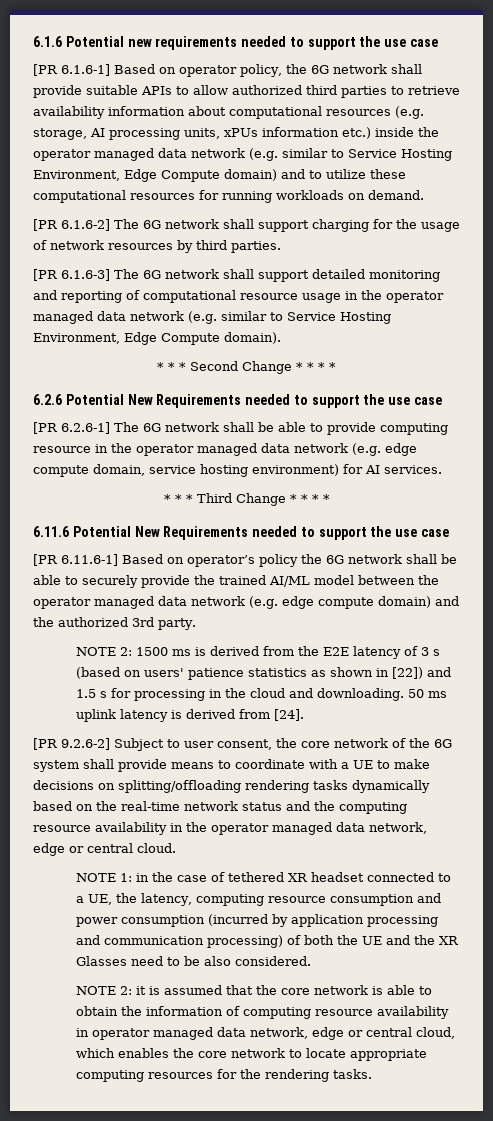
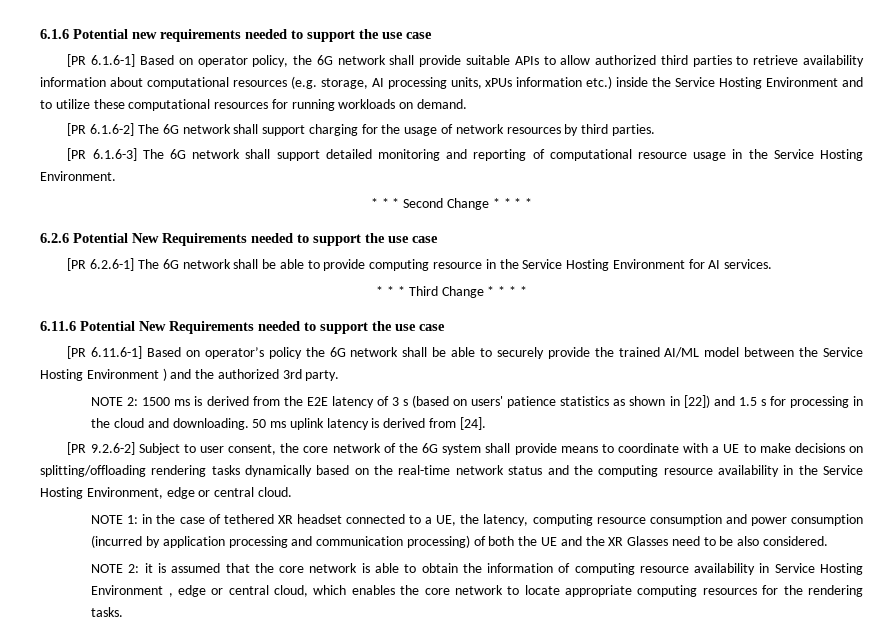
[33,148,452,161] [33,169,277,182] operator managed data network (e.g. similar to Service Hosting Environment, Edge Compute domain) -> [675,77,839,89] Service Hosting Environment
[386,291,444,303] [33,311,391,324] [33,332,281,345] operator managed data network (e.g. similar to Service Hosting Environment, Edge Compute domain). -> [773,149,864,161] [40,171,116,181] Service Hosting Environment.
[136,443,417,456] [33,464,339,477] operator managed data network (e.g. edge compute domain, service hosting environment) -> [522,259,685,271] Service Hosting Environment
[33,596,431,609] operator managed data network (e.g. edge compute domain) -> [822,347,863,357] [40,368,167,381] Service Hosting Environment )
[211,822,427,835] operator managed data network, -> [823,465,864,475] [40,487,163,499] Service Hosting Environment,
[91,1027,308,1040] operator managed data network, -> [774,563,863,575] [91,585,173,597] Service Hosting Environment ,

